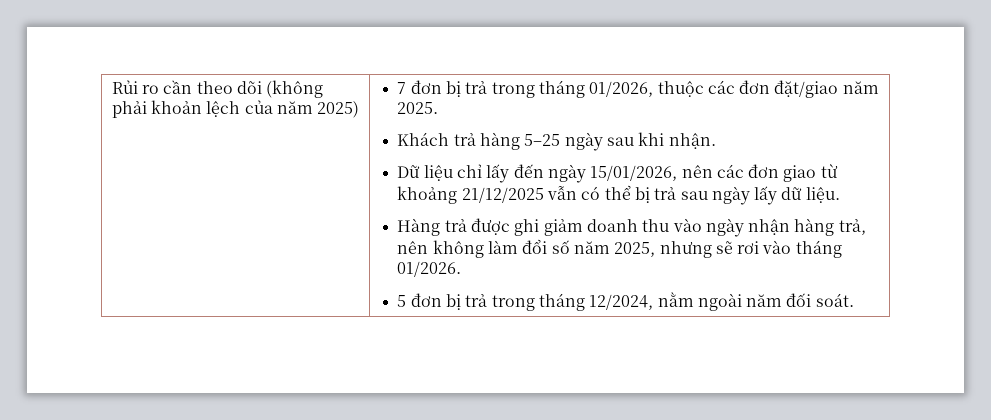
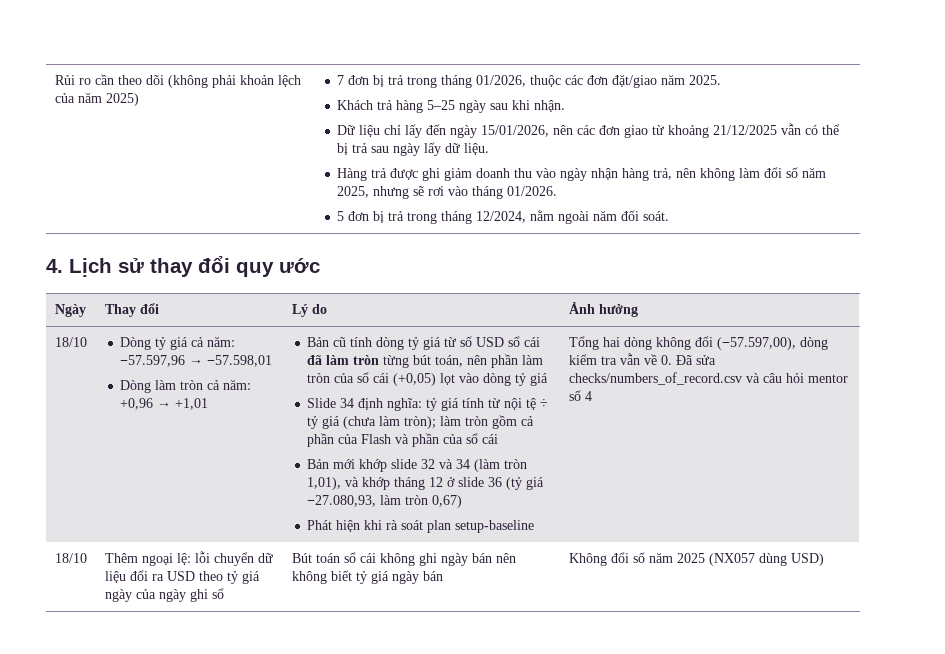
(854, 300) none -> [46,256,320,277] [54,304,86,317] [104,303,159,317] [291,304,327,317] [568,302,638,317] [54,337,87,347] [120,336,236,350] [120,355,273,367] [120,379,252,393] [120,398,209,410] [307,336,541,350] [307,354,544,368] [307,372,549,386] [307,398,549,411] [307,415,535,429] [307,433,499,447] [307,459,528,472] [307,477,545,490] [307,495,463,508] [307,520,535,533] [568,336,828,350] [568,353,716,365] [568,372,848,385] [568,390,592,401] [54,553,87,563] [104,551,273,566] [104,570,260,584] [104,588,224,602] [291,552,516,566] [291,570,443,584] [568,552,824,566] // 4. Lịch sử thay đổi quy ước // Ngày | Thay đổi | Lý do | Ảnh hưởng // 18/10 | Dòng tỷ giá cả năm: −57.597,96 → −57.598,01 // Dòng làm tròn cả năm: +0,96 → +1,01 | Bản cũ tính dòng tỷ giá từ số USD sổ cái đã làm tròn từng bút toán, nên phần làm tròn của sổ cái (+0,05) lọt vào dòng tỷ giá // Slide 34 định nghĩa: tỷ giá tính từ nội tệ ÷ tỷ giá (chưa làm tròn); làm tròn gồm cả phần của Flash và phần của sổ cái // Bản mới khớp slide 32 và 34 (làm tròn 1,01), và khớp tháng 12 ở slide 36 (tỷ giá −27.080,93, làm tròn 0,67) // Phát hiện khi rà soát plan setup-baseline | Tổng hai dòng không đổi (−57.597,00), dòng kiểm tra vẫn về 0. Đã sửa checks/numbers_of_record.csv và câu hỏi mentor số 4 // 18/10 | Thêm ngoại lệ: lỗi chuyển dữ liệu đổi ra USD theo tỷ giá ngày của ngày ghi sổ | Bút toán sổ cái không ghi ngày bán nên không biết tỷ giá ngày bán | Không đổi số năm 2025 (NX057 dùng USD)

